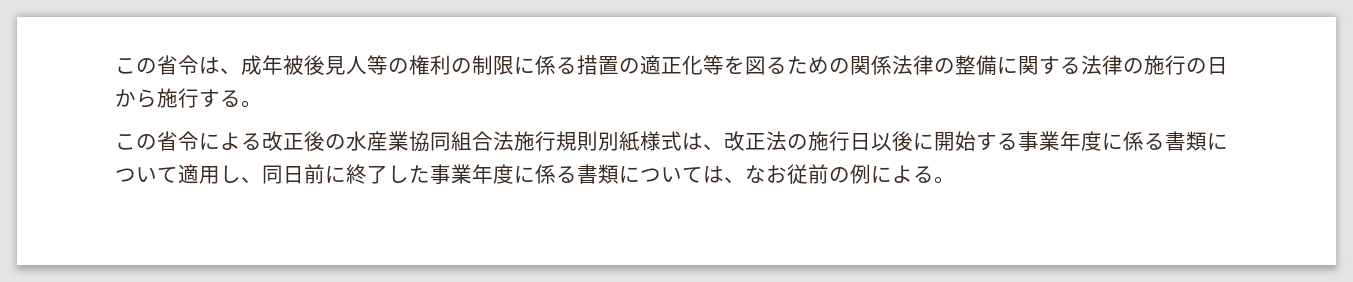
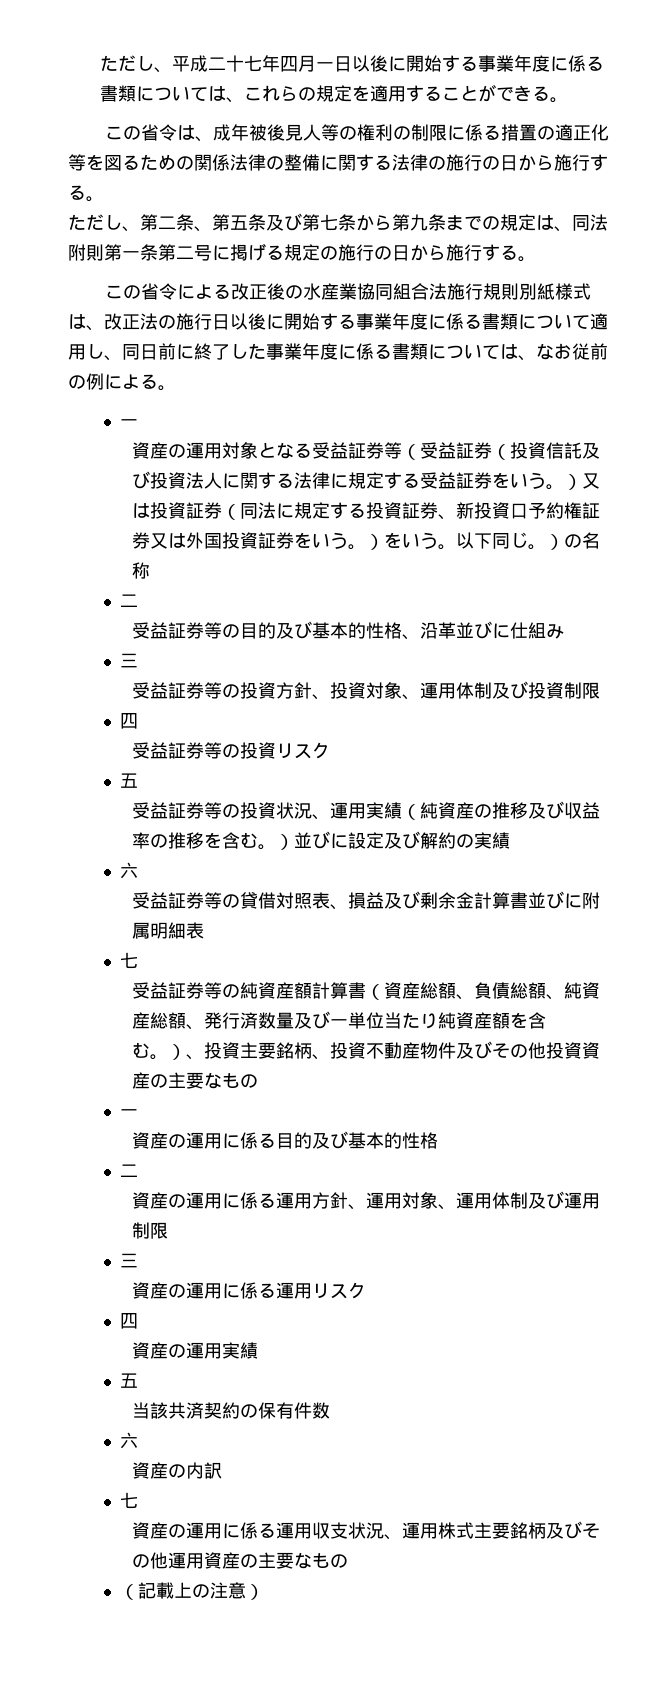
(115, 66) none -> [100,55,605,73] [100,84,569,103] ただし、平成二十七年四月一日以後に開始する事業年度に係る書類については、これらの規定を適用することができる。 //
(262, 104) none -> [68,213,608,232] [68,243,536,262] // ただし、第二条、第五条及び第七条から第九条までの規定は、同法附則第一条第二号に掲げる規定の施行の日から施行する。
(955, 180) none -> [119,419,138,427] [132,442,601,460] [132,471,601,490] [132,502,601,520] [132,532,601,550] [132,562,151,579] [119,594,138,607] [132,621,565,640] [119,653,138,668] [132,681,601,700] [119,713,138,729] [132,742,331,759] [119,773,138,788] [132,801,601,820] [132,831,511,850] [119,862,138,879] [132,891,601,910] [132,922,205,939] [119,952,138,969] [132,982,601,1000] [132,1011,547,1030] [132,1041,601,1060] [132,1072,259,1089] [119,1109,138,1117] [132,1131,439,1149] [119,1164,138,1177] [132,1191,601,1210] [132,1222,169,1239] [119,1253,138,1268] [132,1282,367,1299] [119,1313,138,1329] [132,1342,259,1359] [119,1373,138,1388] [132,1402,331,1419] [119,1432,138,1449] [132,1462,223,1479] [119,1492,138,1509] [132,1521,601,1540] [132,1552,349,1569] [119,1582,264,1600] // 一 // 資産の運用対象となる受益証券等（受益証券（投資信託及び投資法人に関する法律に規定する受益証券をいう。）又は投資証券（同法に規定する投資証券、新投資口予約権証券又は外国投資証券をいう。）をいう。以下同じ。）の名称 // 二 // 受益証券等の目的及び基本的性格、沿革並びに仕組み // 三 // 受益証券等の投資方針、投資対象、運用体制及び投資制限 // 四 // 受益証券等の投資リスク // 五 // 受益証券等の投資状況、運用実績（純資産の推移及び収益率の推移を含む。）並びに設定及び解約の実績 // 六 // 受益証券等の貸借対照表、損益及び剰余金計算書並びに附属明細表 // 七 // 受益証券等の純資産額計算書（資産総額、負債総額、純資産総額、発行済数量及び一単位当たり純資産額を含む。）、投資主要銘柄、投資不動産物件及びその他投資資産の主要なもの // 一 // 資産の運用に係る目的及び基本的性格 // 二 // 資産の運用に係る運用方針、運用対象、運用体制及び運用制限 // 三 // 資産の運用に係る運用リスク // 四 // 資産の運用実績 // 五 // 当該共済契約の保有件数 // 六 // 資産の内訳 // 七 // 資産の運用に係る運用収支状況、運用株式主要銘柄及びその他運用資産の主要なもの // （記載上の注意）

